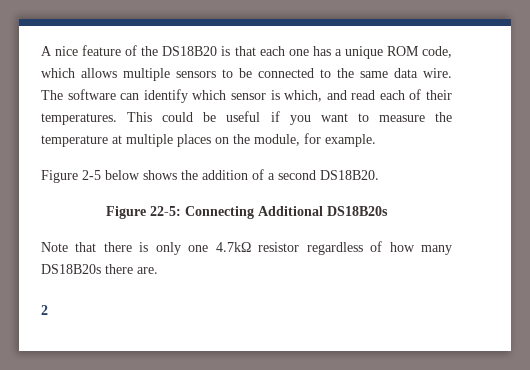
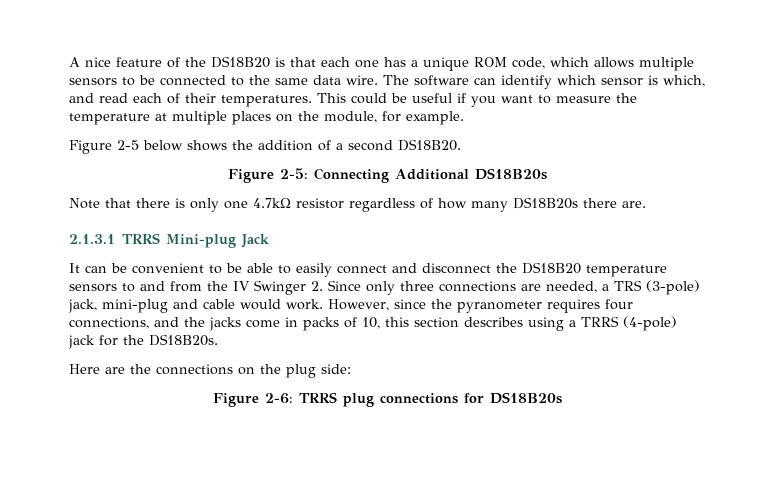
[150,206,181,216] 22-5: -> [280,168,308,179] 2-5:
[41,305,48,315] 2 -> [69,233,271,248] [69,262,667,277] [69,280,700,295] [68,299,633,313] [69,316,677,331] [68,334,218,349] [69,364,351,378] [213,392,562,407] 2.1.3.1 TRRS Mini-plug Jack // It can be convenient to be able to easily connect and disconnect the DS18B20 temperature sensors to and from the IV Swinger 2. Since only three connections are needed, a TRS (3-pole) jack, mini-plug and cable would work. However, since the pyranometer requires four connections, and the jacks come in packs of 10, this section describes using a TRRS (4-pole) jack for the DS18B20s. // Here are the connections on the plug side: // Figure 2-6: TRRS plug connections for DS18B20s

